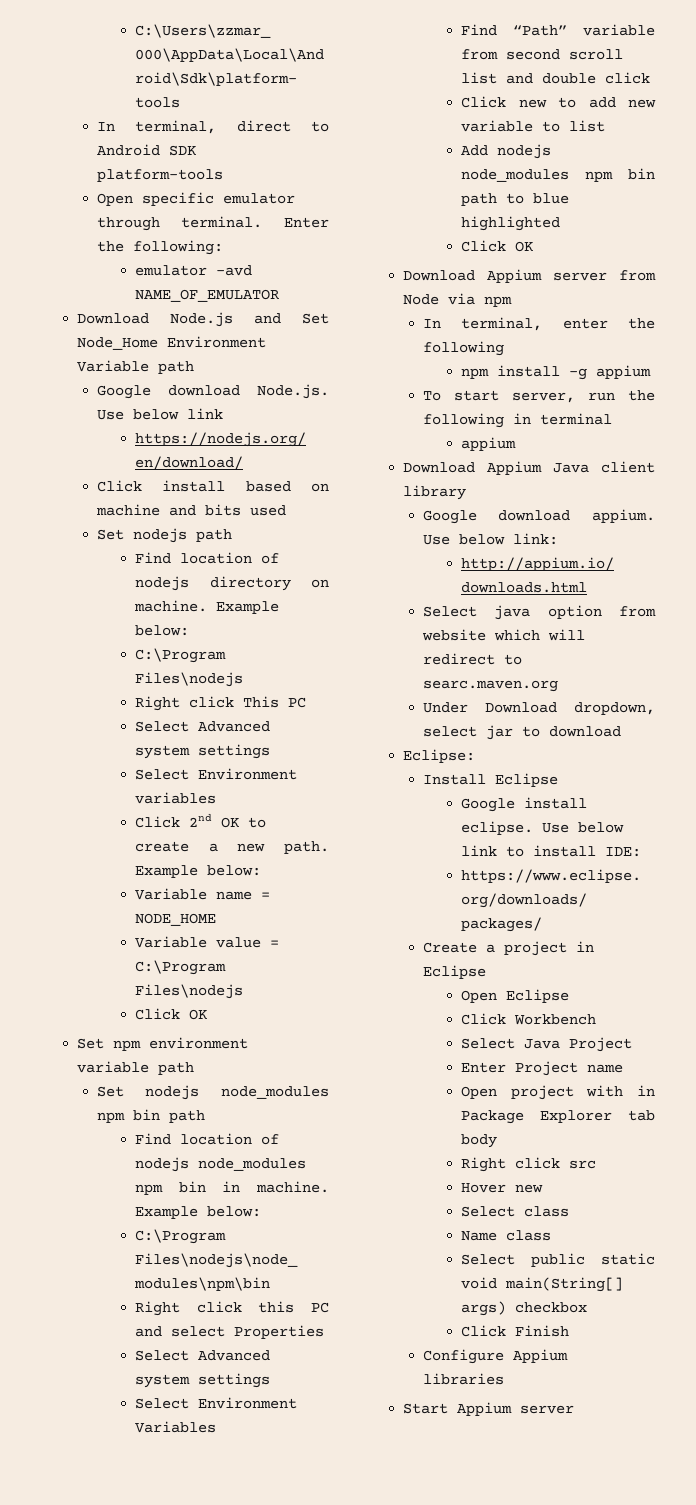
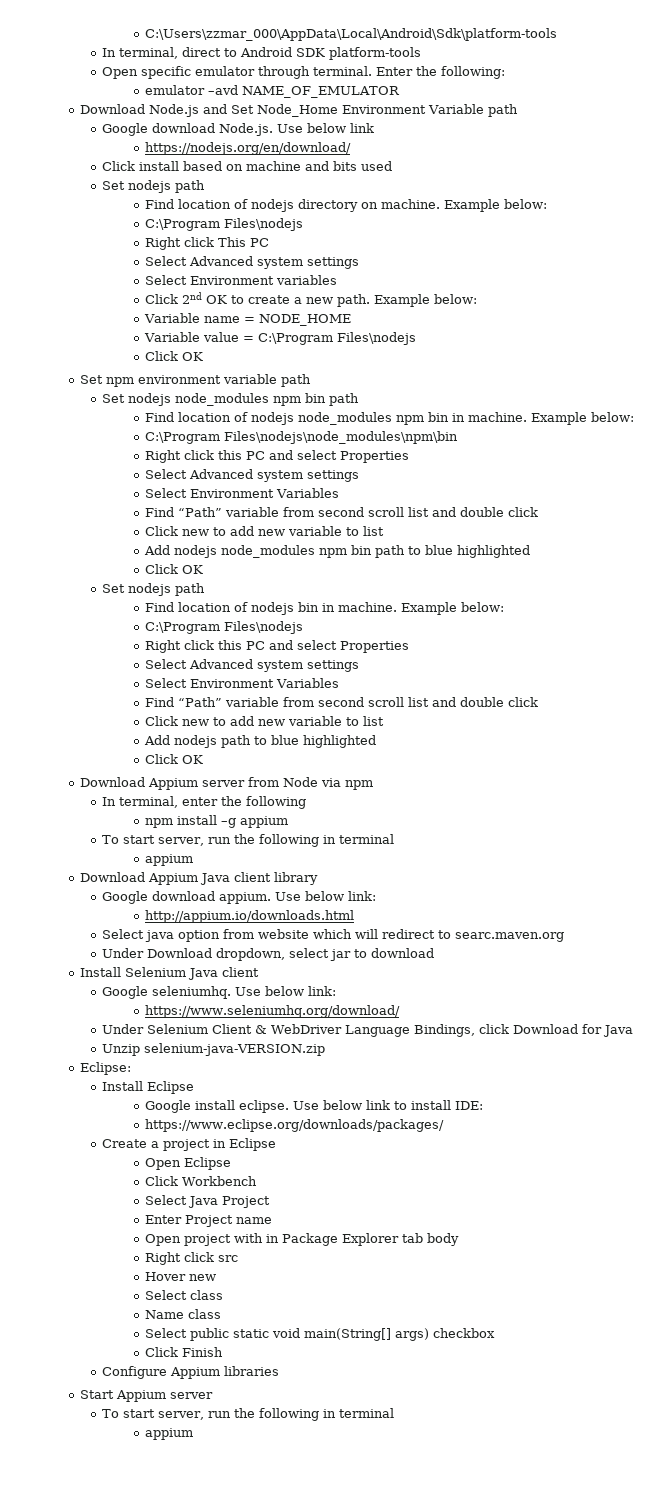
(534, 246) none -> [101,583,205,596] [145,602,505,615] [145,621,304,634] [145,640,410,653] [145,659,360,672] [145,678,340,688] [145,697,539,707] [145,716,385,726] [144,735,377,748] [145,754,204,764] // Set nodejs path // Find location of nodejs bin in machine. Example below: // C:\Program Files\nodejs // Right click this PC and select Properties // Select Advanced system settings // Select Environment Variables // Find “Path” variable from second scroll list and double click // Click new to add new variable to list // Add nodejs path to blue highlighted // Click OK
(621, 731) none -> [80,967,260,980] [101,986,336,999] [145,1005,401,1018] [101,1024,633,1037] [101,1043,325,1056] // Install Selenium Java client // Google seleniumhq. Use below link: // https://www.seleniumhq.org/download/ // Under Selenium Client & WebDriver Language Bindings, click Download for Java // Unzip selenium-java-VERSION.zip
(575, 1409) none -> [101,1408,394,1421] [145,1428,194,1440] // To start server, run the following in terminal // appium

